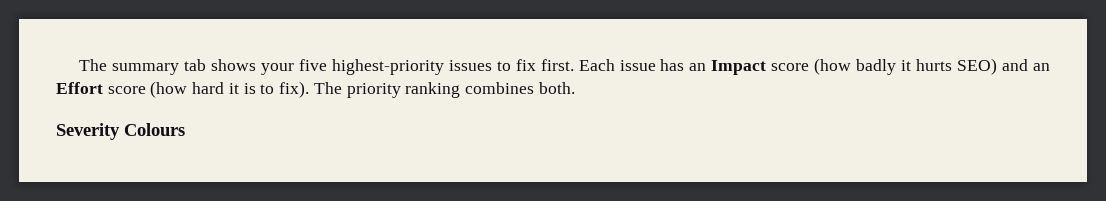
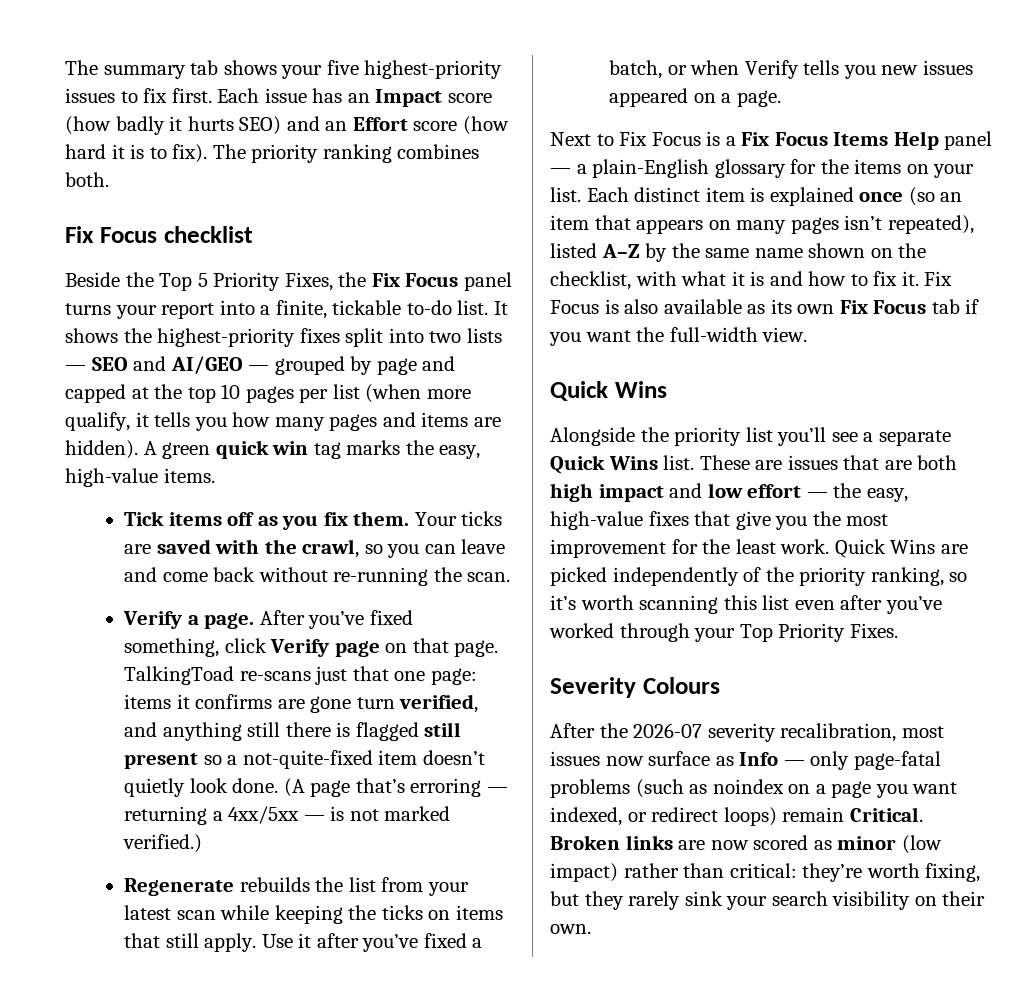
[56,123,185,140] Severity Colours -> [65,226,253,243] [65,272,512,291] [65,300,508,319] [65,328,502,347] [65,356,456,375] [65,384,471,403] [65,412,501,431] [65,440,481,459] [65,468,215,487] [123,511,503,530] [123,539,506,558] [123,567,511,586] [122,610,413,629] [123,638,499,657] [123,666,477,685] [123,694,479,713] [123,722,462,741] [123,750,485,769] [123,778,508,797] [123,806,451,825] [122,834,202,853] [123,877,469,896] [123,905,503,924] [123,933,483,952] [608,60,973,79] [608,88,781,107] [550,131,993,150] [550,159,975,178] [550,187,963,206] [550,215,974,234] [550,243,927,262] [550,271,953,290] [550,299,980,314] [549,327,808,346] [550,381,667,401] [550,427,951,446] [550,455,958,474] [550,483,908,502] [550,511,889,530] [550,539,968,558] [550,567,968,586] [550,595,942,614] [549,623,898,642] [550,677,720,698] [550,723,944,742] [550,751,941,770] [550,779,958,798] [550,807,923,826] [550,835,942,854] [550,863,981,882] [550,891,986,910] [550,924,591,934] Fix Focus checklist // Beside the Top 5 Priority Fixes, the Fix Focus panel turns your report into a finite, tickable to-do list. It shows the highest-priority fixes split into two lists — SEO and AI/GEO — grouped by page and capped at the top 10 pages per list (when more qualify, it tells you how many pages and items are hidden). A green quick win tag marks the easy, high-value items. // Tick items off as you fix them. Your ticks are saved with the crawl, so you can leave and come back without re-running the scan. // Verify a page. After you’ve fixed something, click Verify page on that page. TalkingToad re-scans just that one page: items it confirms are gone turn verified, and anything still there is flagged still present so a not-quite-fixed item doesn’t quietly look done. (A page that’s erroring — returning a 4xx/5xx — is not marked verified.) // Regenerate rebuilds the list from your latest scan while keeping the ticks on items that still apply. Use it after you’ve fixed a batch, or when Verify tells you new issues appeared on a page. // Next to Fix Focus is a Fix Focus Items Help panel — a plain-English glossary for the items on your list. Each distinct item is explained once (so an item that appears on many pages isn’t repeated), listed A–Z by the same name shown on the checklist, with what it is and how to fix it. Fix Focus is also available as its own Fix Focus tab if you want the full-width view. // Quick Wins // Alongside the priority list you’ll see a separate Quick Wins list. These are issues that are both high impact and low effort — the easy, high-value fixes that give you the most improvement for the least work. Quick Wins are picked independently of the priority ranking, so it’s worth scanning this list even after you’ve worked through your Top Priority Fixes. // Severity Colours // After the 2026-07 severity recalibration, most issues now surface as Info — only page-fatal problems (such as noindex on a page you want indexed, or redirect loops) remain Critical. Broken links are now scored as minor (low impact) rather than critical: they’re worth fixing, but they rarely sink your search visibility on their own.

